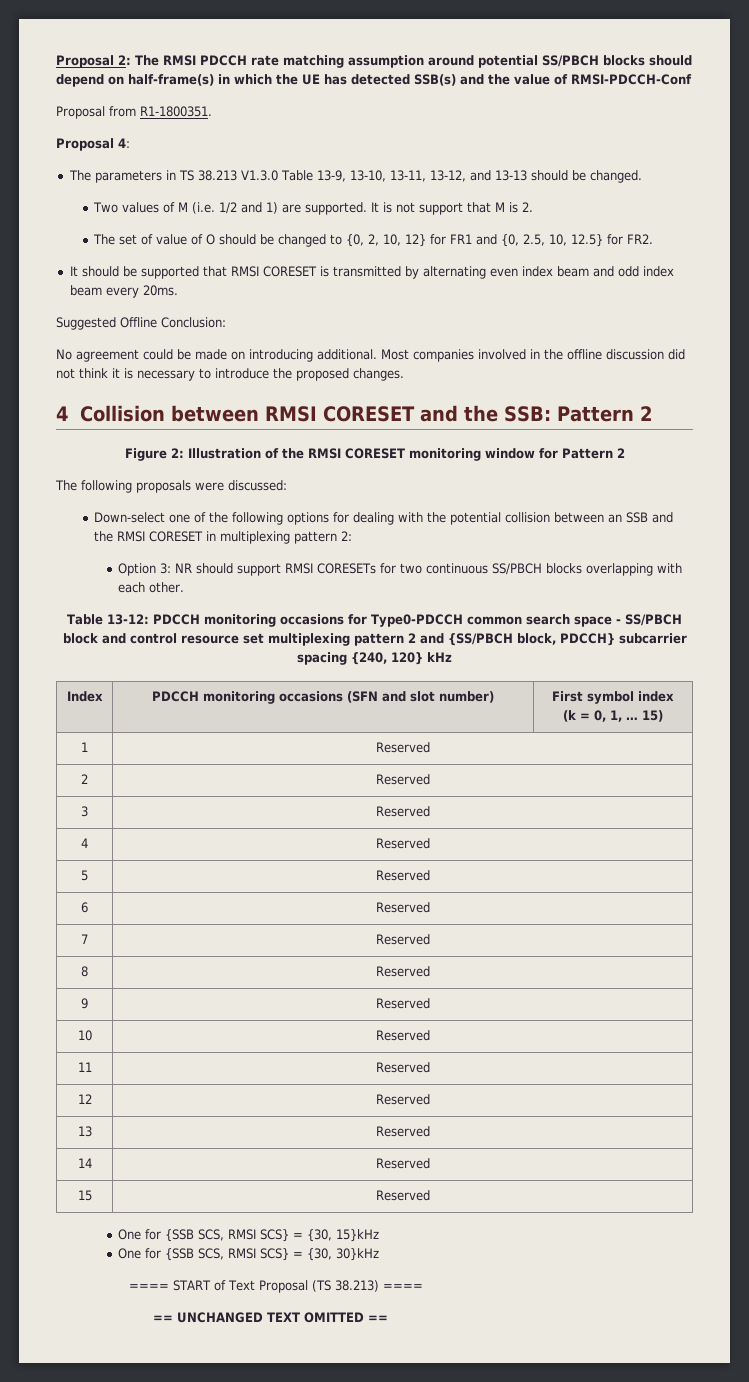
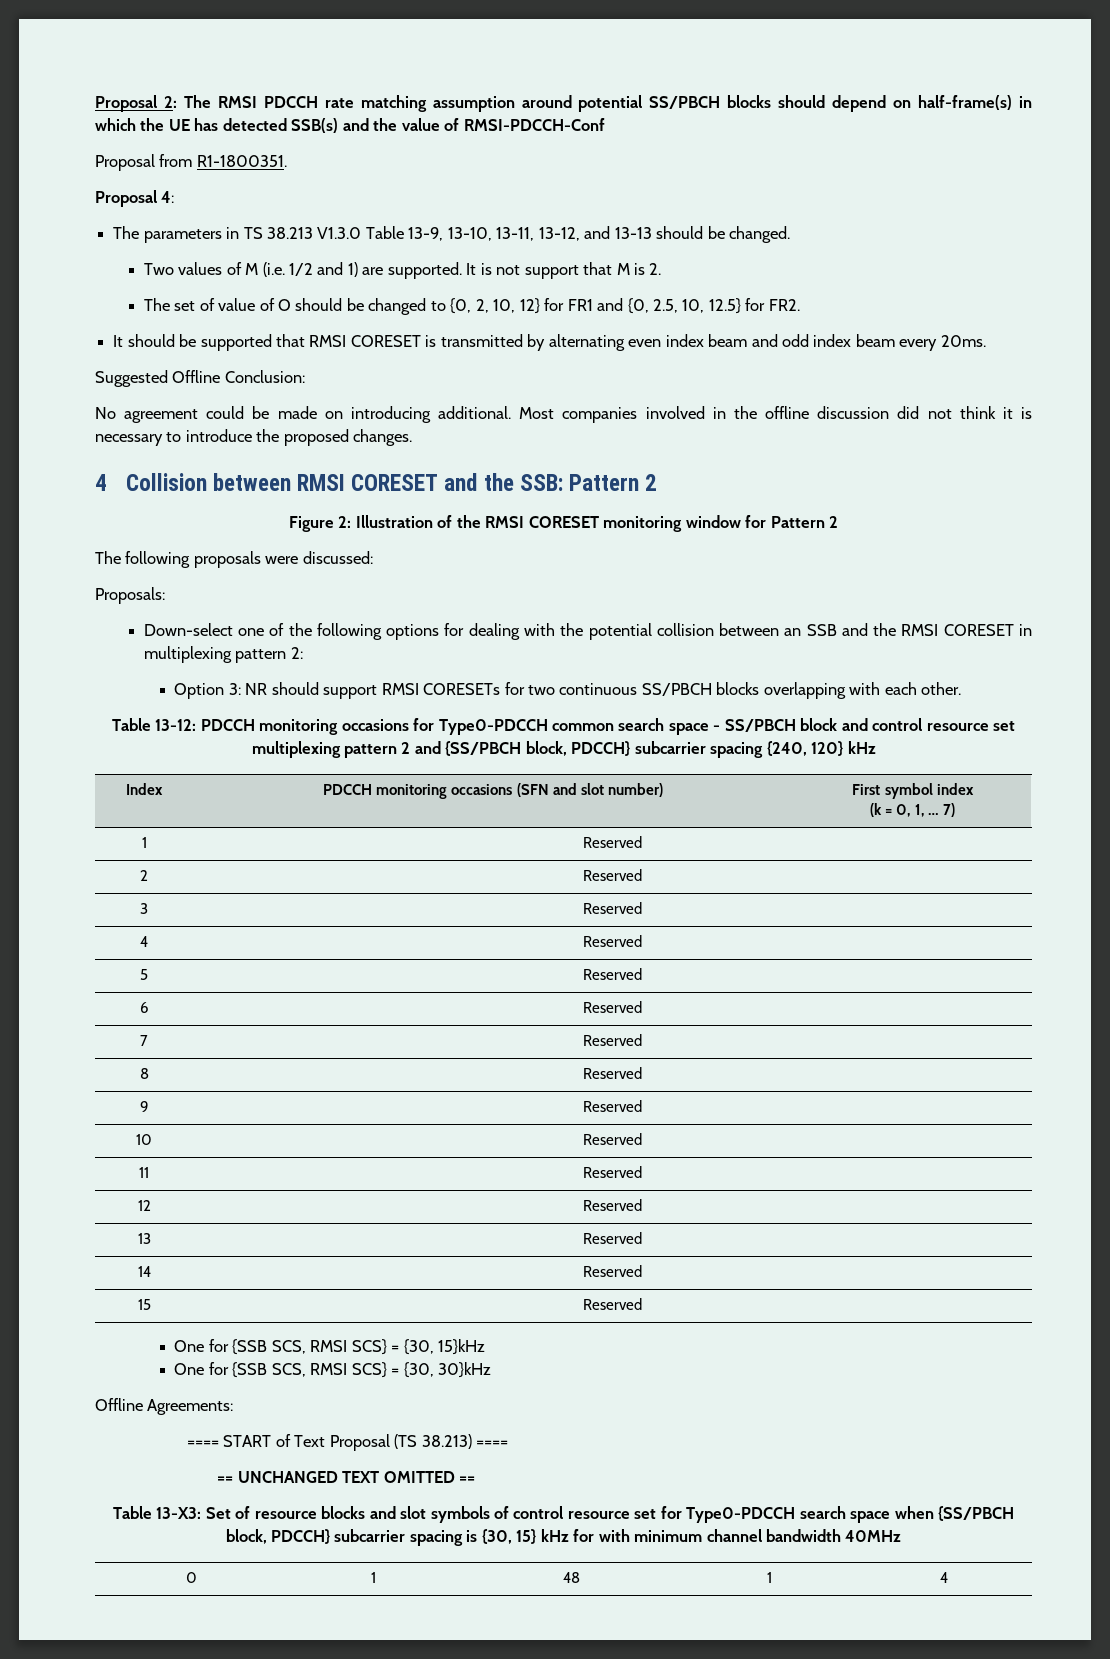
(287, 485) none -> [95,587,165,604] // Proposals:
[642,710,663,722] 15) -> [942,803,955,817] 7)
(380, 1254) none -> [95,1398,234,1415] // Offline Agreements:
(389, 1318) none -> [112,1506,1015,1523] [225,1529,902,1546] [186,1572,197,1583] [370,1572,376,1583] [562,1572,580,1583] [767,1572,772,1583] [939,1572,948,1583] // Table 13-X3: Set of resource blocks and slot symbols of control resource set for Type0-PDCCH search space when {SS/PBCH block, PDCCH} subcarrier spacing is {30, 15} kHz for with minimum channel bandwidth 40MHz // 0 | 1 | 48 | 1 | 4

